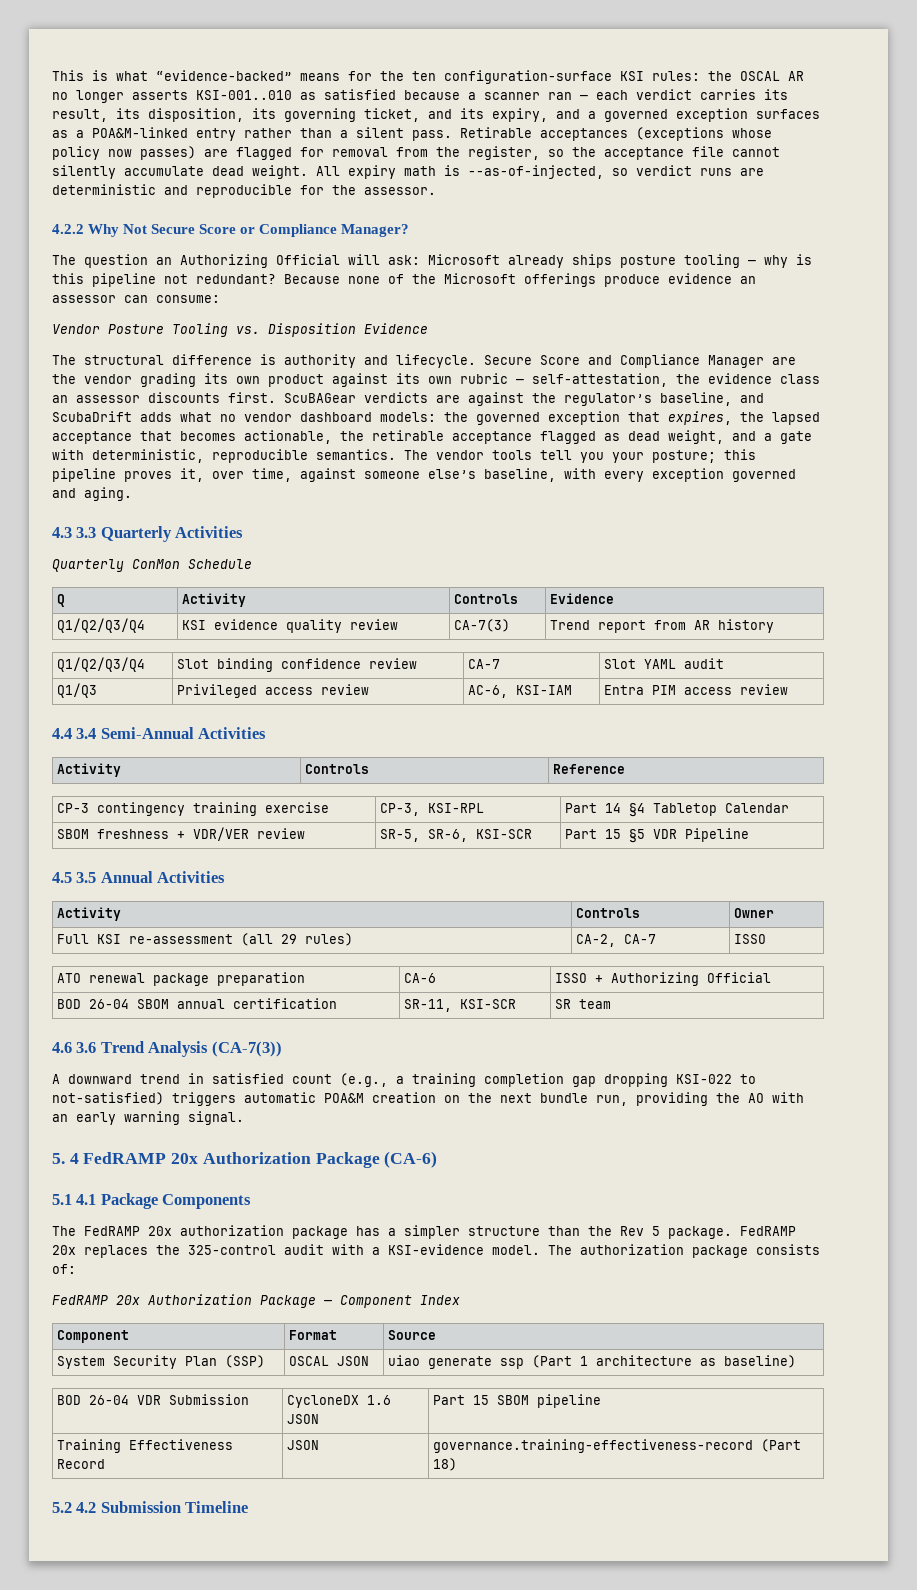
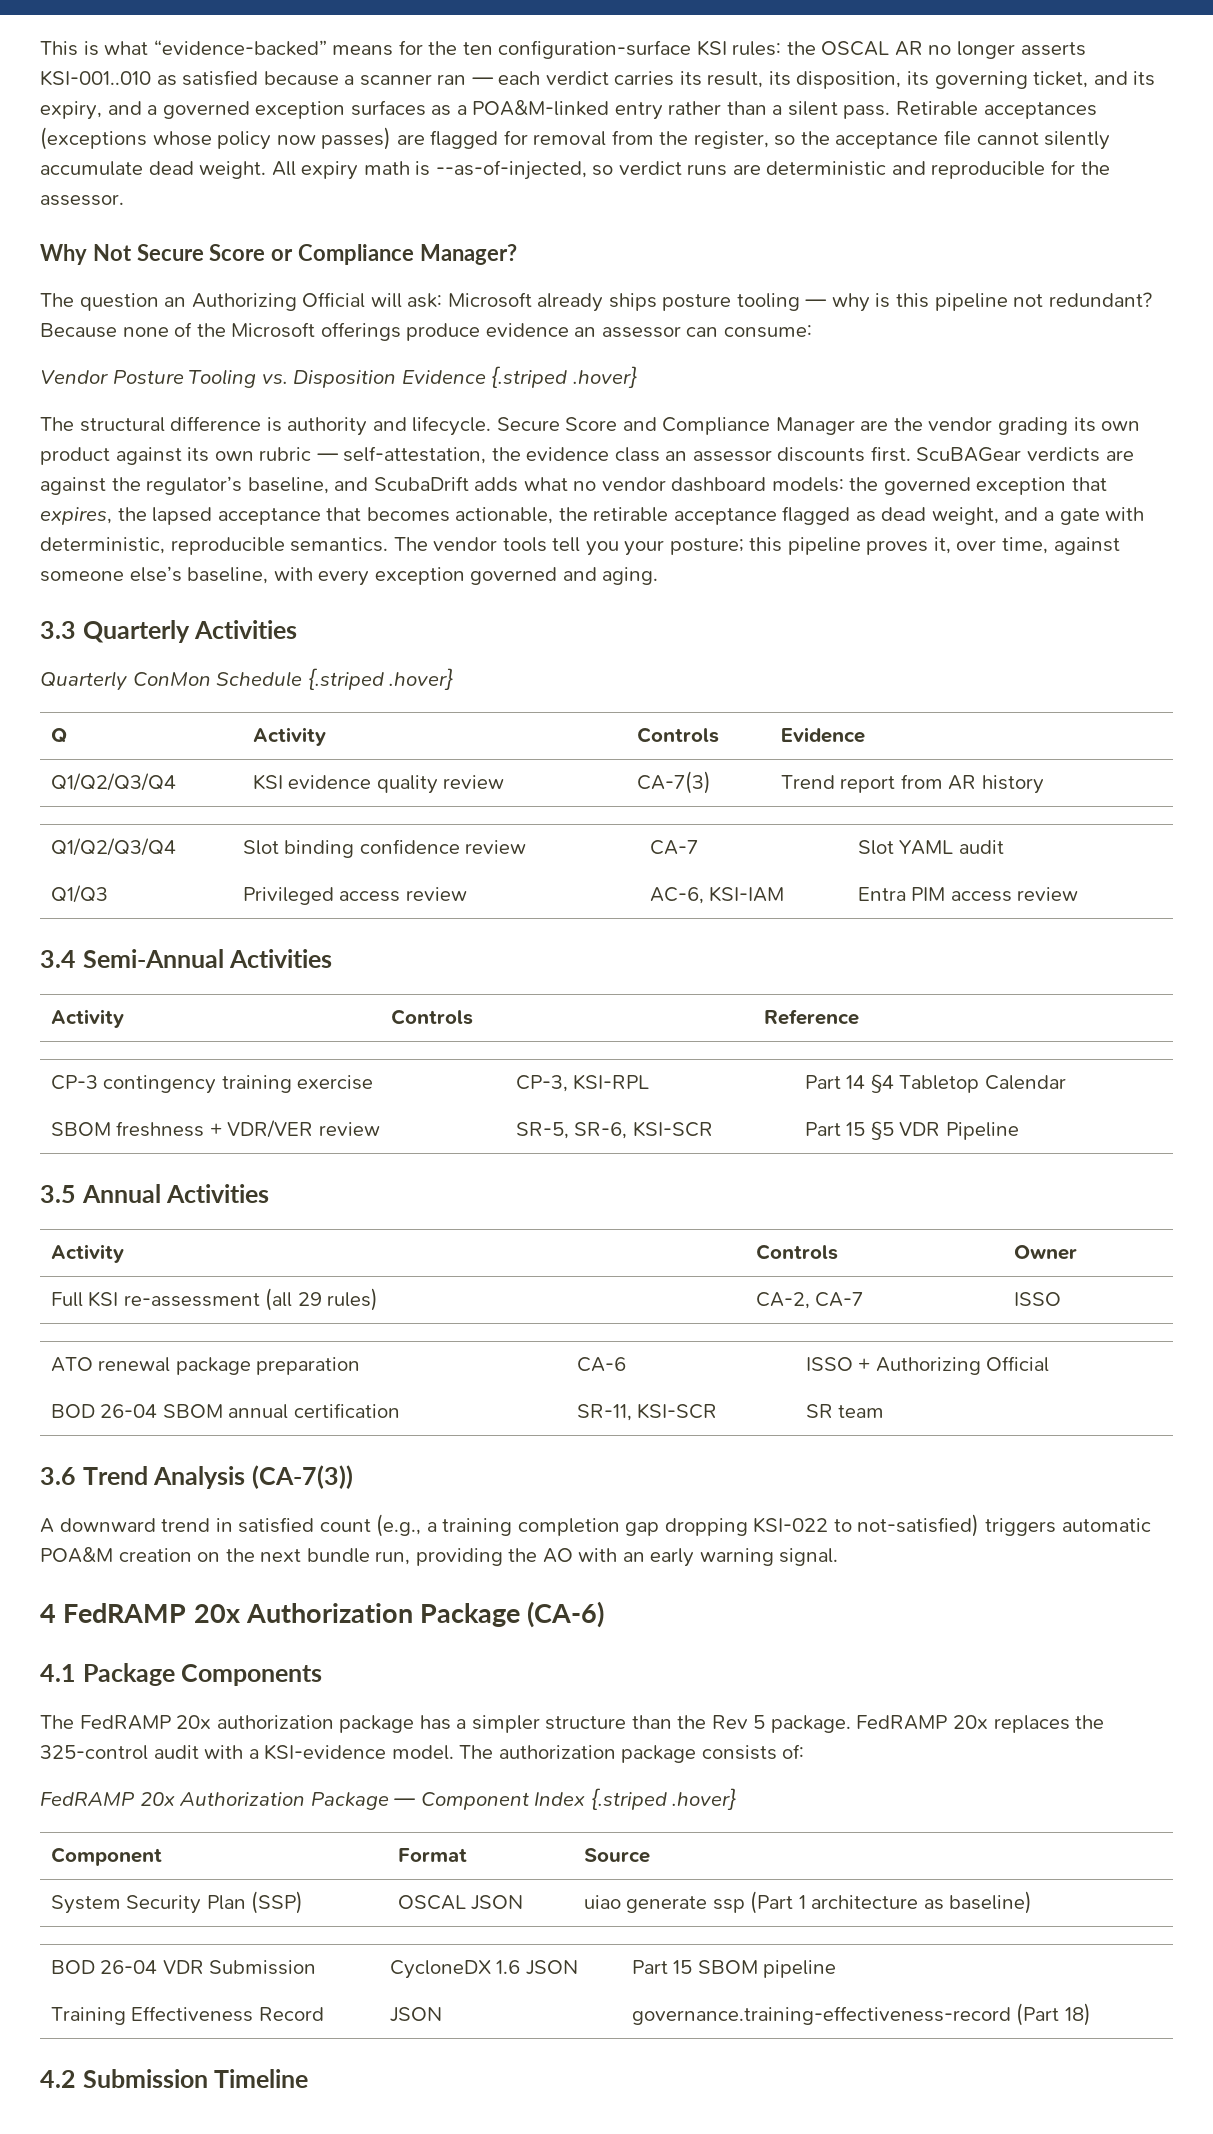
[52,224,84,234] 4.2.2 -> (124, 200) none
(428, 328) none -> [491,366,637,388] {.striped .hover}
[52,527,72,538] 4.3 -> (659, 576) none
(252, 564) none -> [307,668,454,690] {.striped .hover}
[52,728,72,739] 4.4 -> (1079, 894) none
[52,872,72,883] 4.5 -> (1019, 1131) none
[52,1042,72,1053] 4.6 -> (885, 1411) none
[52,1153,65,1164] 5. -> (839, 1557) none
[52,1194,72,1205] 5.1 -> (605, 1614) none
(460, 1300) none -> [590,1788,737,1810] {.striped .hover}
[52,1502,72,1513] 5.2 -> (1091, 2014) none

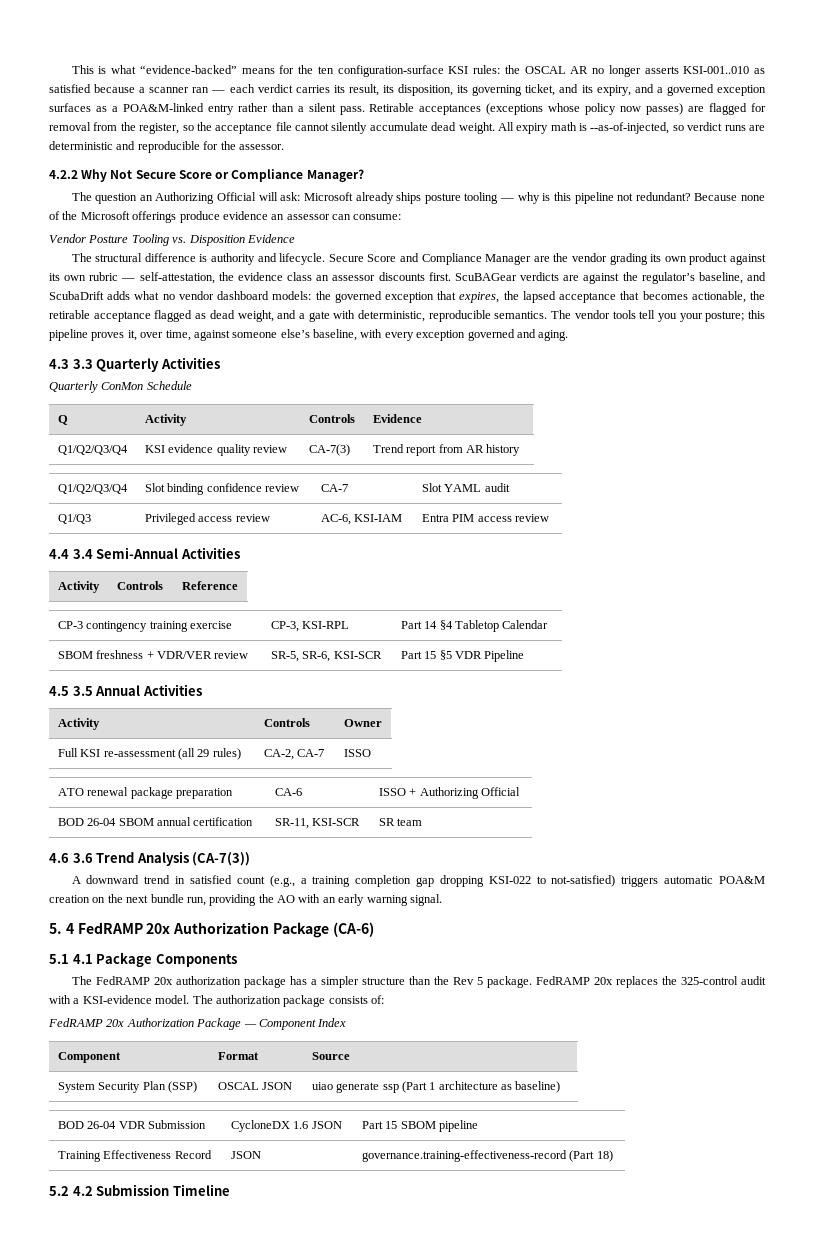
(124, 200) none -> [49,170,78,179] 4.2.2
[491,366,637,388] {.striped .hover} -> (295, 238) none
(659, 576) none -> [49,359,69,369] 4.3
[307,668,454,690] {.striped .hover} -> (192, 385) none
(1079, 894) none -> [49,549,69,559] 4.4
(1019, 1131) none -> [49,686,69,696] 4.5
(885, 1411) none -> [49,853,69,863] 4.6
(839, 1557) none -> [49,923,62,934] 5.
(605, 1614) none -> [49,954,69,964] 5.1
[590,1788,737,1810] {.striped .hover} -> (347, 1022) none
(1091, 2014) none -> [49,1186,69,1196] 5.2

